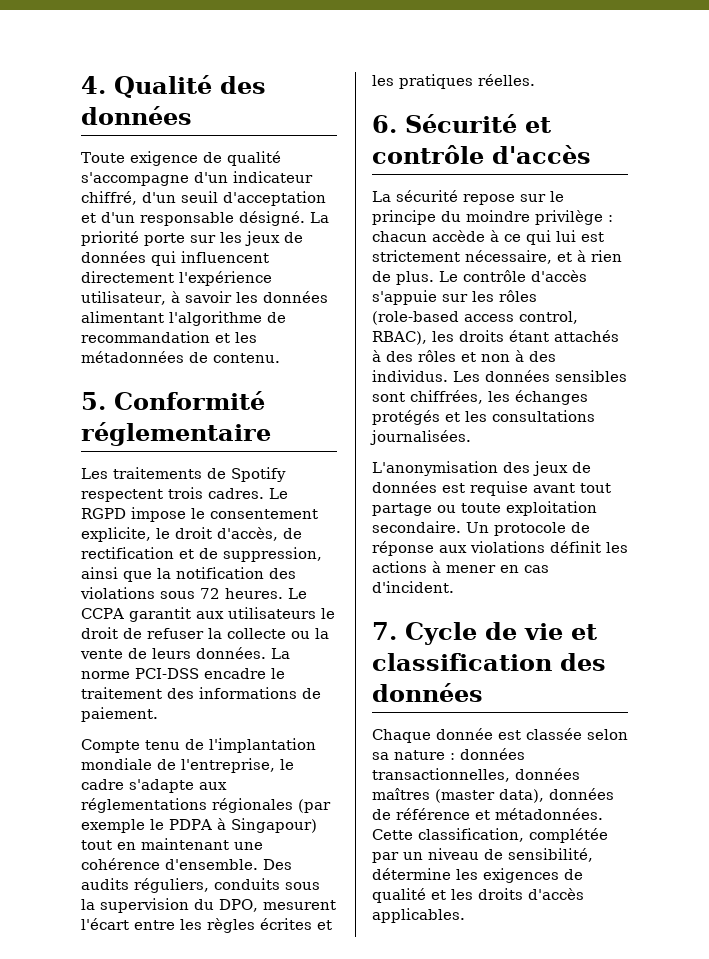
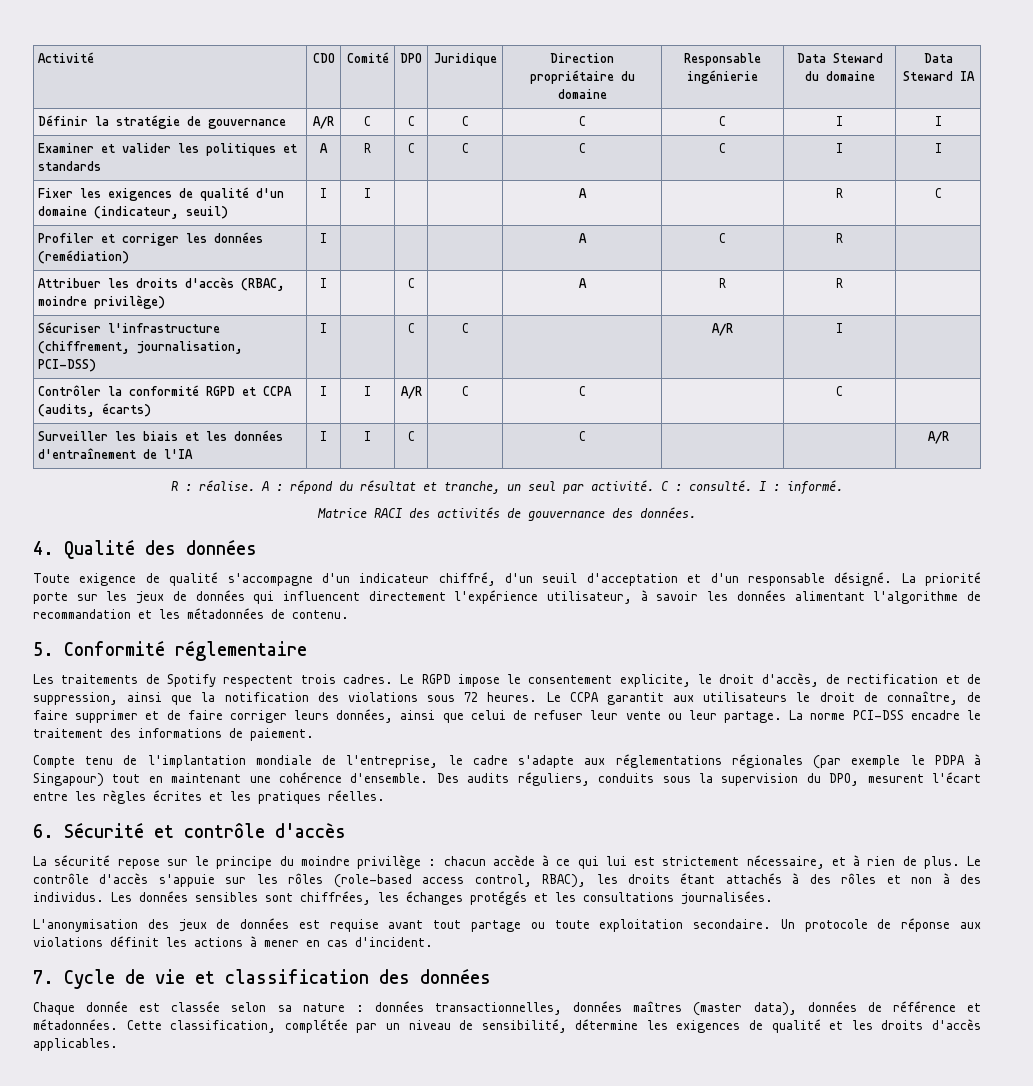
(81, 85) none -> [38,52,95,63] [312,53,335,63] [346,52,389,63] [400,53,422,63] [433,53,497,66] [550,53,614,63] [529,70,635,84] [557,89,607,99] [684,53,761,66] [687,70,758,84] [796,53,883,63] [804,71,875,81] [923,53,953,63] [902,71,975,81] [38,115,287,129] [313,116,334,129] [364,116,371,126] [407,116,415,126] [461,116,469,126] [578,116,586,126] [719,116,726,126] [836,116,843,126] [934,116,942,126] [38,143,298,156] [38,161,102,171] [320,143,328,153] [364,143,371,153] [407,143,415,153] [461,143,469,153] [578,143,586,153] [719,143,726,153] [836,143,843,153] [934,143,942,153] [38,187,285,201] [38,206,229,219] [320,188,327,198] [364,188,371,198] [578,188,587,198] [836,188,843,198] [934,188,942,198] [38,232,264,246] [38,250,130,264] [320,233,327,243] [578,233,587,243] [719,233,726,243] [836,233,843,243] [38,277,286,291] [38,295,166,309] [320,278,327,288] [407,278,415,288] [578,278,587,288] [719,278,726,288] [836,278,843,288] [38,322,221,333] [38,341,244,354] [38,359,97,372] [320,323,327,333] [407,323,415,333] [461,323,469,333] [712,323,733,336] [836,323,843,333] [38,385,293,396] [38,403,152,417] [320,386,327,396] [364,386,371,396] [400,386,422,399] [461,386,469,396] [578,386,586,396] [836,386,843,396] [38,430,284,441] [38,448,194,459] [320,431,327,441] [364,431,371,441] [407,431,415,441] [578,431,586,441] [927,431,949,444] [171,480,843,495] [317,507,696,521] Activité | CDO | Comité | DPO | Juridique | Direction propriétaire du domaine | Responsable ingénierie | Data Steward du domaine | Data Steward IA // Définir la stratégie de gouvernance | A/R | C | C | C | C | C | I | I // Examiner et valider les politiques et standards | A | R | C | C | C | C | I | I // Fixer les exigences de qualité d'un domaine (indicateur, seuil) | I | I | | | A | | R | C // Profiler et corriger les données (remédiation) | I | | | | A | C | R | // Attribuer les droits d'accès (RBAC, moindre privilège) | I | | C | | A | R | R | // Sécuriser l'infrastructure (chiffrement, journalisation, PCI-DSS) | I | | C | C | | A/R | I | // Contrôler la conformité RGPD et CCPA (audits, écarts) | I | I | A/R | C | C | | C | // Surveiller les biais et les données d'entraînement de l'IA | I | I | C | | C | | | A/R // R : réalise. A : répond du résultat et tranche, un seul par activité. C : consulté. I : informé. // Matrice RACI des activités de gouvernance des données. //
[147,628,329,639] [80,647,266,659] refuser la collecte ou la vente de leurs données. -> [886,691,981,705] [33,709,783,723] connaître, de faire supprimer et de faire corriger leurs données, ainsi que celui de refuser leur vente ou leur partage.

